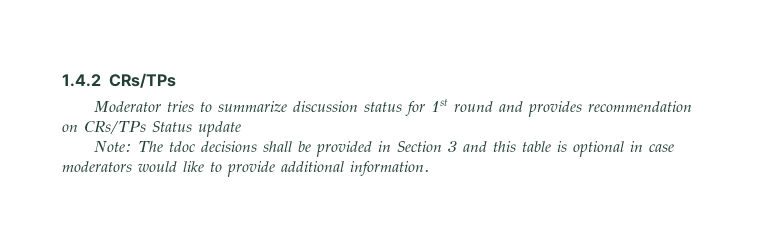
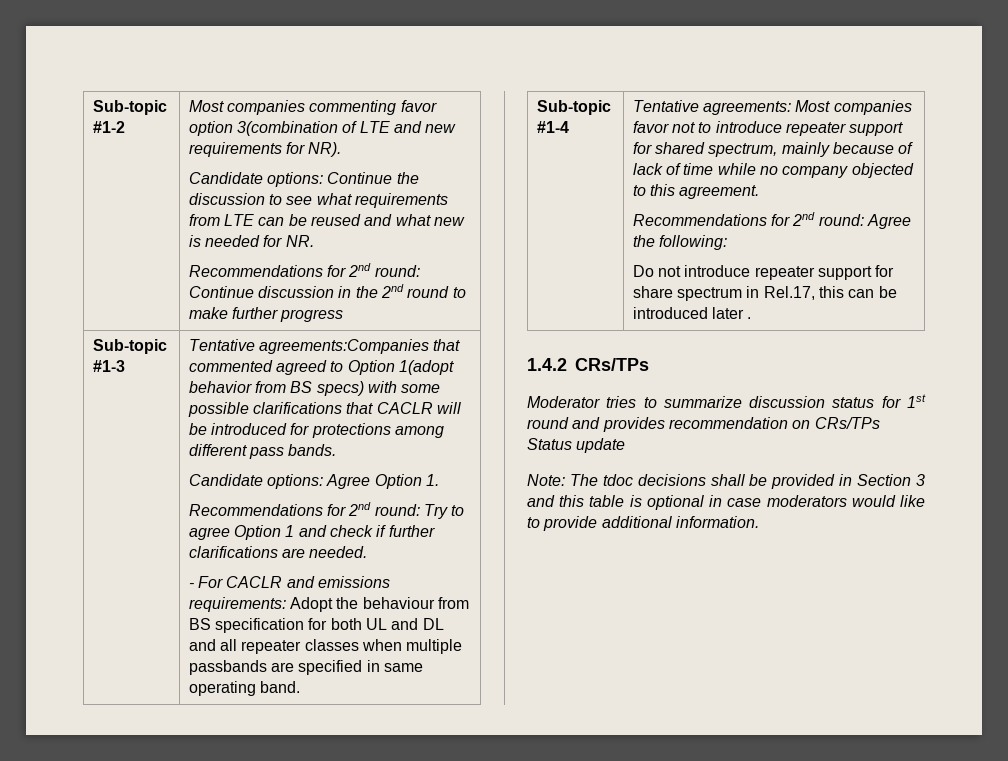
(62, 80) none -> [92,100,167,115] [92,121,125,133] [188,100,437,115] [188,121,457,136] [188,142,342,157] [188,172,419,187] [188,193,448,208] [188,214,465,226] [188,235,314,247] [188,263,420,277] [188,284,466,298] [188,307,344,322] [92,339,167,354] [92,360,125,372] [188,339,461,354] [188,360,454,375] [188,381,441,396] [187,402,461,417] [188,423,444,438] [188,444,337,459] [188,474,439,489] [188,502,465,519] [188,525,435,540] [188,546,368,558] [188,576,390,588] [188,597,469,612] [188,618,444,633] [188,639,463,654] [188,660,423,675] [188,681,300,696] [536,100,611,115] [536,121,569,133] [632,100,912,115] [632,121,904,136] [632,142,914,157] [632,163,914,178] [632,184,760,199] [632,212,911,229] [632,235,727,250] [632,265,895,280] [632,286,897,301] [632,307,752,319] Sub-topic #1-2 | Most companies commenting favor option 3(combination of LTE and new requirements for NR). // Candidate options: Continue the discussion to see what requirements from LTE can be reused and what new is needed for NR. // Recommendations for 2nd round: Continue discussion in the 2nd round to make further progress // Sub-topic #1-3 | Tentative agreements:Companies that commented agreed to Option 1(adopt behavior from BS specs) with some possible clarifications that CACLR will be introduced for protections among different pass bands. // Candidate options: Agree Option 1. // Recommendations for 2nd round: Try to agree Option 1 and check if further clarifications are needed. // - For CACLR and emissions requirements: Adopt the behaviour from BS specification for both UL and DL and all repeater classes when multiple passbands are specified in same operating band. // Sub-topic #1-4 | Tentative agreements: Most companies favor not to introduce repeater support for shared spectrum, mainly because of lack of time while no company objected to this agreement. // Recommendations for 2nd round: Agree the following: // Do not introduce repeater support for share spectrum in Rel.17, this can be introduced later . //

